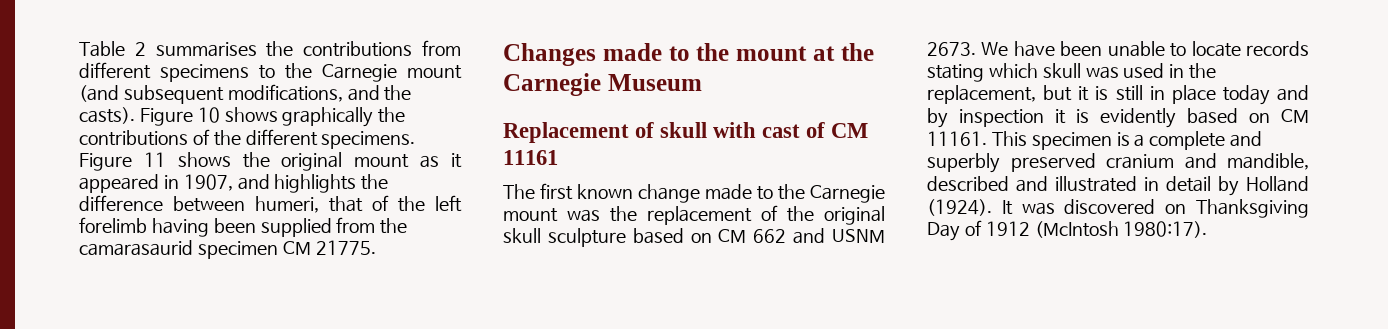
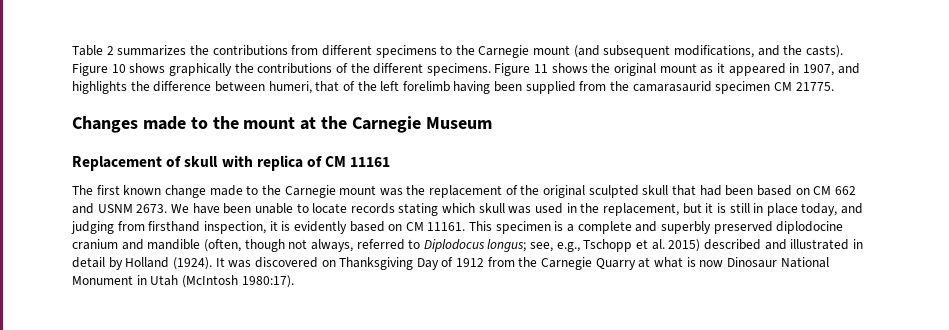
[155,42,257,57] summarises -> [117,45,187,56] summarizes
[762,124,801,138] cast -> [256,155,303,171] replica
[503,228,626,247] skull sculpture -> [588,185,754,198] sculpted skull that had been
[1222,85,1310,105] [927,108,1045,128] today and by inspection -> [801,203,864,216] [71,221,266,234] today, and judging from firsthand inspection,
(1096, 162) none -> [776,221,844,234] diplodocine
[1227,153,1310,170] mandible, -> [147,239,701,252] mandible (often, though not always, referred to Diplodocus longus; see, e.g., Tschopp et al. 2015)
(1030, 228) none -> [487,257,829,270] [72,275,179,286] from the Carnegie Quarry at what is now Dinosaur National Monument in Utah

